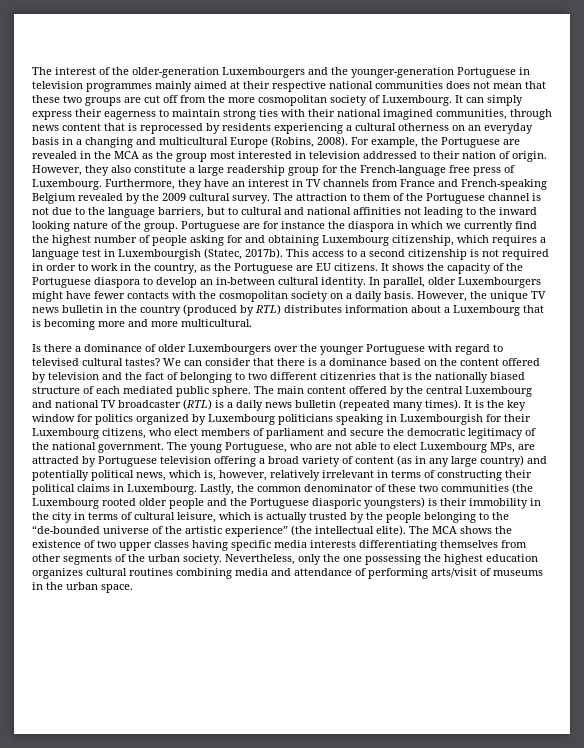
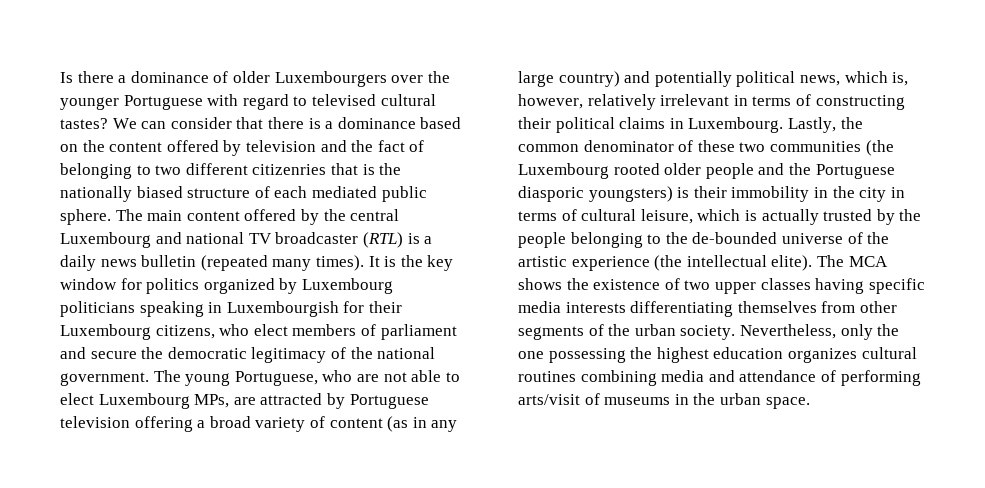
[32,67,530,78] [32,81,546,92] [32,95,523,106] [32,109,552,120] [32,123,533,134] [32,136,520,148] [32,151,547,162] [32,165,515,176] [32,179,547,190] [32,193,541,204] [32,207,537,218] [32,221,537,232] [32,235,546,246] [32,248,549,260] [32,263,523,274] [32,277,541,288] [32,291,546,302] [32,304,544,316] [32,319,252,330] The interest of the older-generation Luxembourgers and the younger-generation Portuguese in television programmes mainly aimed at their respective national communities does not mean that these two groups are cut off from the more cosmopolitan society of Luxembourg. It can simply express their eagerness to maintain strong ties with their national imagined communities, through news content that is reprocessed by residents experiencing a cultural otherness on an everyday basis in a changing and multicultural Europe (Robins, 2008). For example, the Portuguese are revealed in the MCA as the group most interested in television addressed to their nation of origin. However, they also constitute a large readership group for the French-language free press of Luxembourg. Furthermore, they have an interest in TV channels from France and French-speaking Belgium revealed by the 2009 cultural survey. The attraction to them of the Portuguese channel is not due to the language barriers, but to cultural and national affinities not leading to the inward looking nature of the group. Portuguese are for instance the diaspora in which we currently find the highest number of people asking for and obtaining Luxembourg citizenship, which requires a language test in Luxembourgish (Statec, 2017b). This access to a second citizenship is not required in order to work in the country, as the Portuguese are EU citizens. It shows the capacity of the Portuguese diaspora to develop an in-between cultural identity. In parallel, older Luxembourgers might have fewer contacts with the cosmopolitan society on a daily basis. However, the unique TV news bulletin in the country (produced by RTL) distributes information about a Luxembourg that is becoming more and more multicultural. // -> (60, 77) none
[32,525,100,534] “de-bounded -> [692,232,778,244] de-bounded
[225,526,288,537] experience” -> [571,256,650,271] experience

